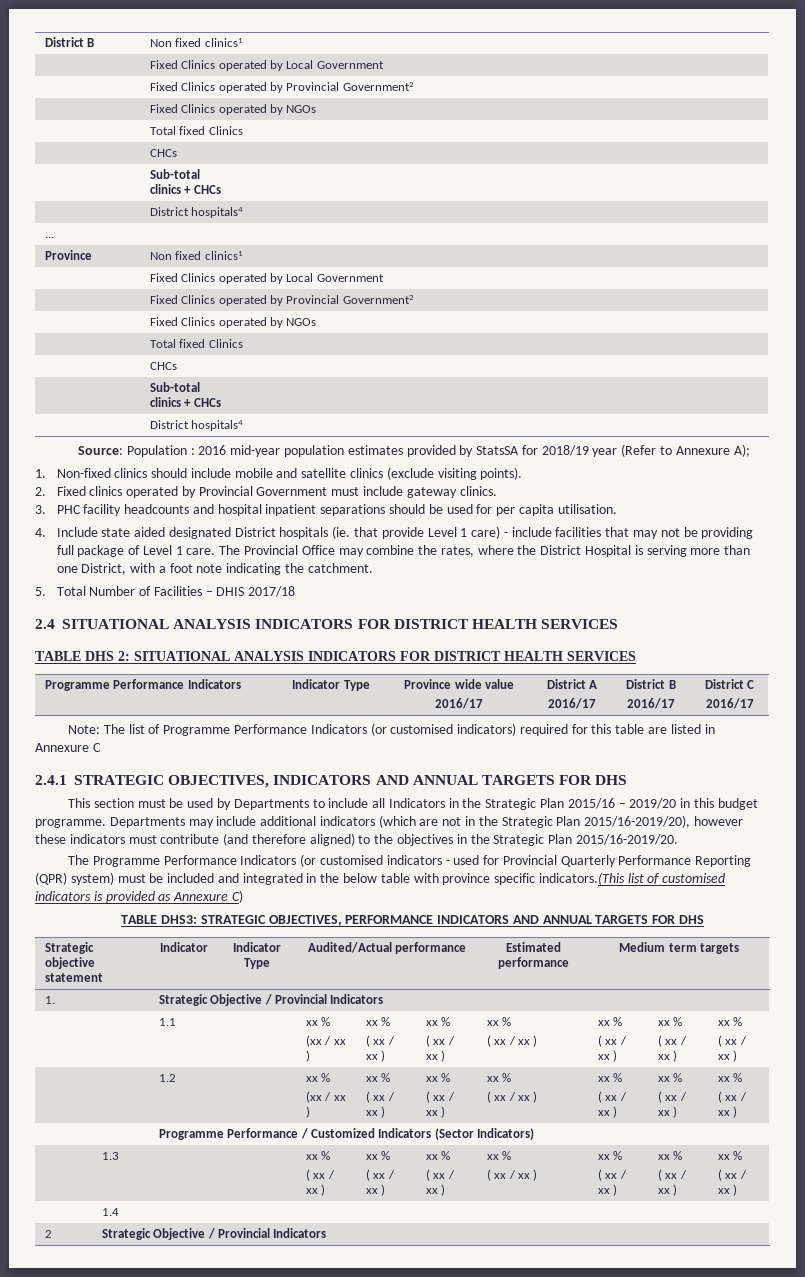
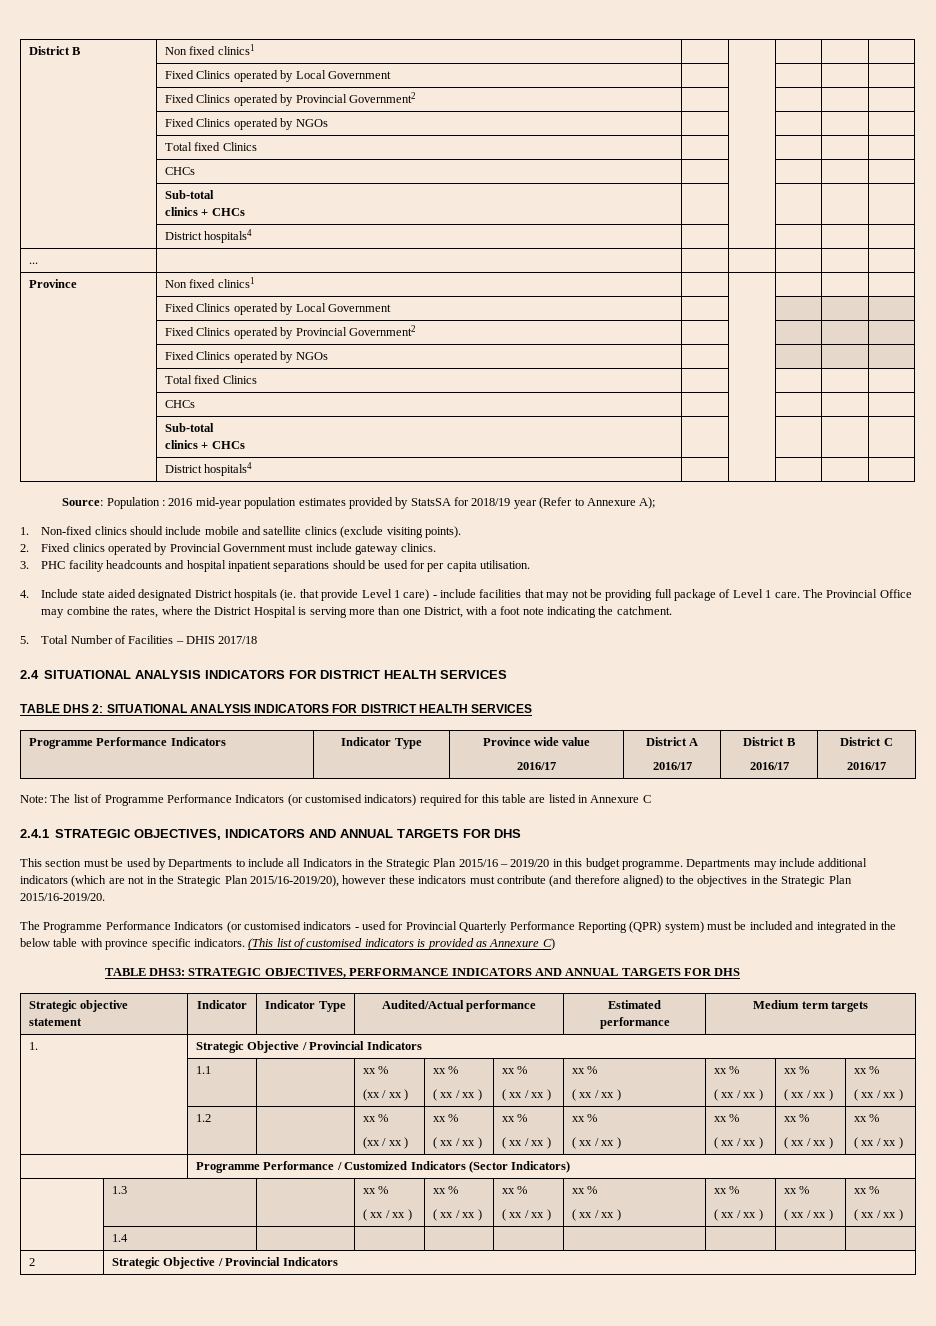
[538,872,625,885] indicators.(This -> [193,938,274,950] indicators. (This

